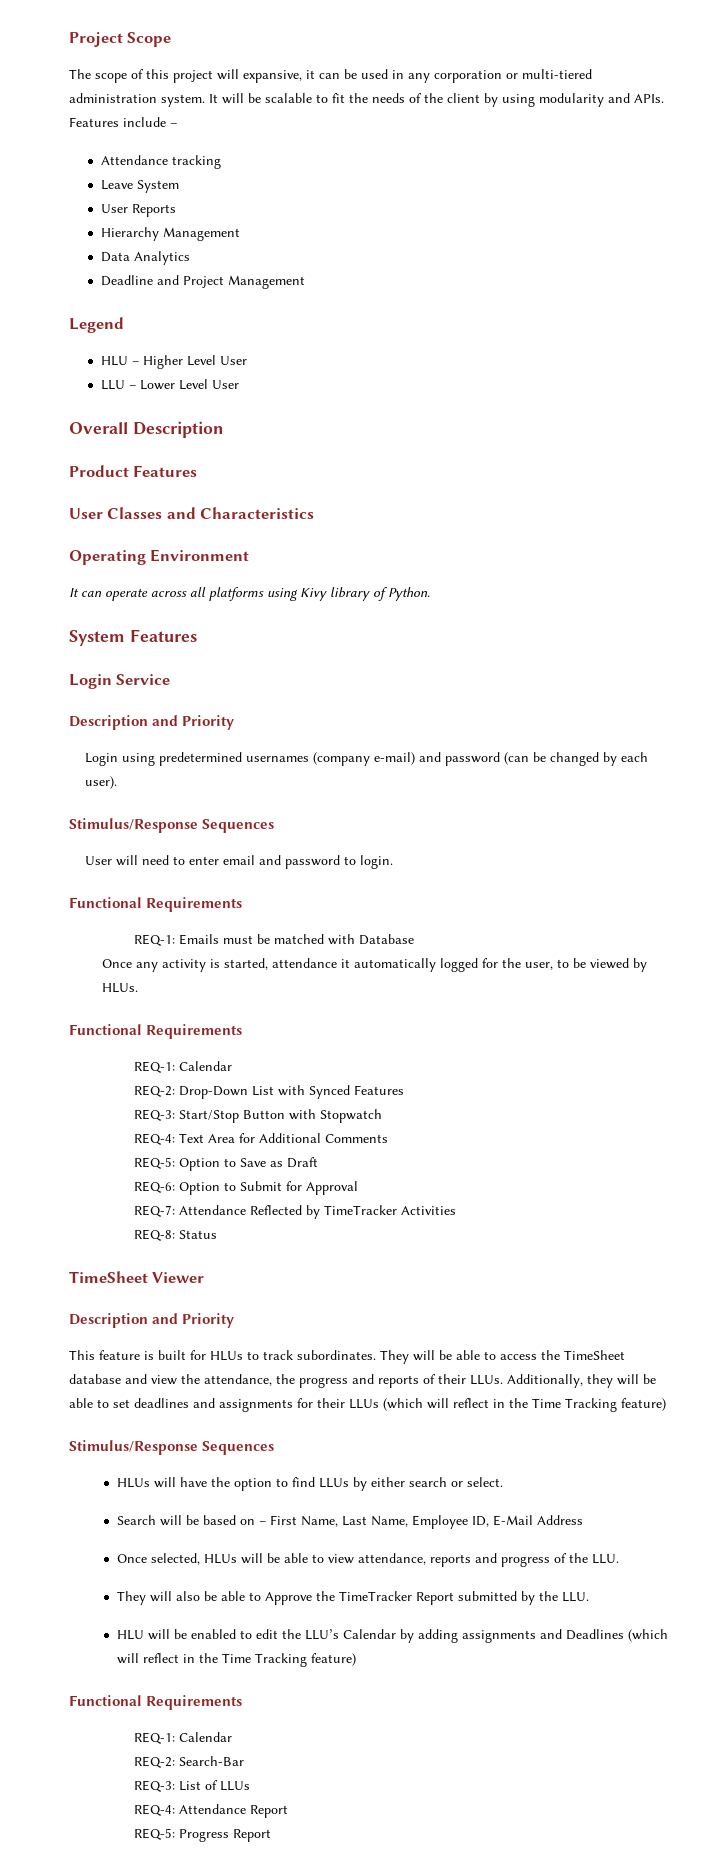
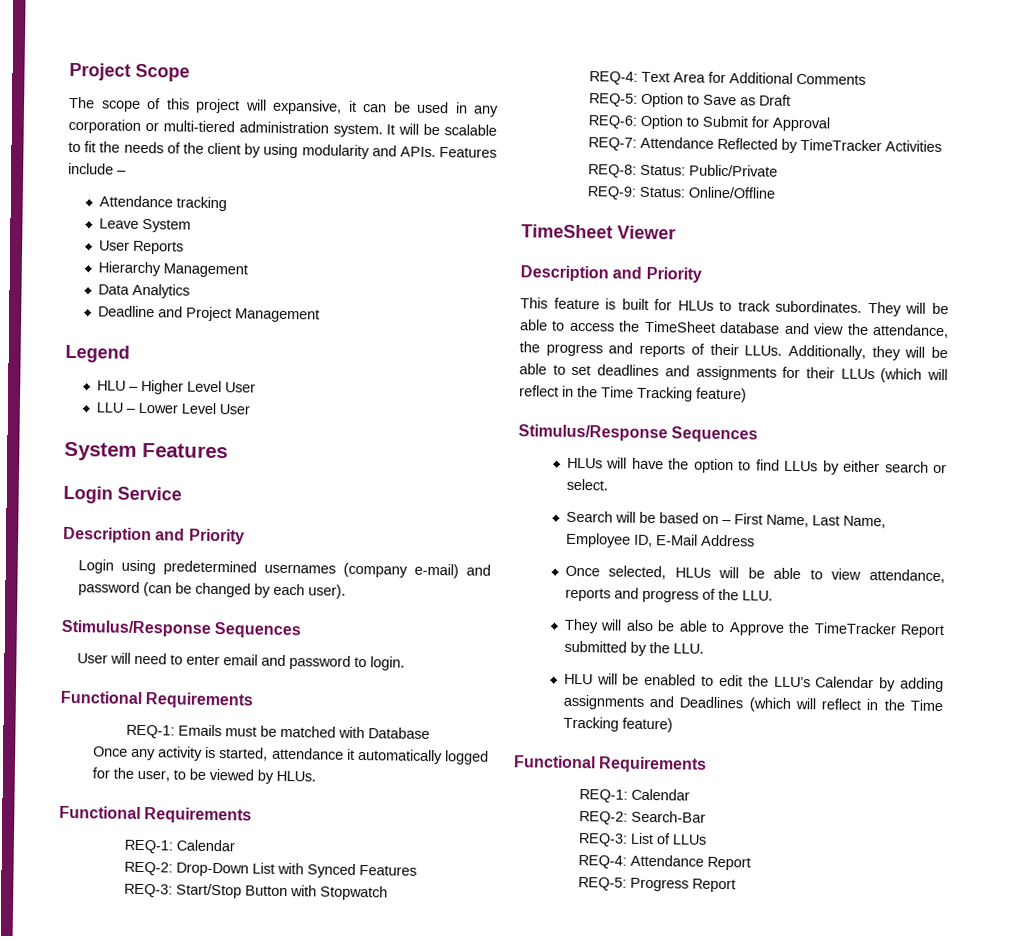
[69,421,224,438] [69,465,198,477] [69,507,315,519] [69,549,250,565] [69,587,430,601] // Overall Description // Product Features // User Classes and Characteristics // Operating Environment // It can operate across all platforms using Kivy library of Python. -> (251, 409) none
[179,1230,218,1239] Status -> [639,164,778,177] [586,186,775,200] Status: Public/Private // REQ-9: Status: Online/Offline

